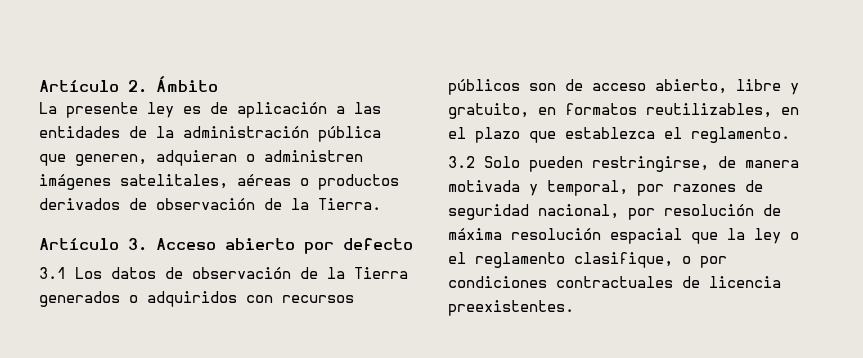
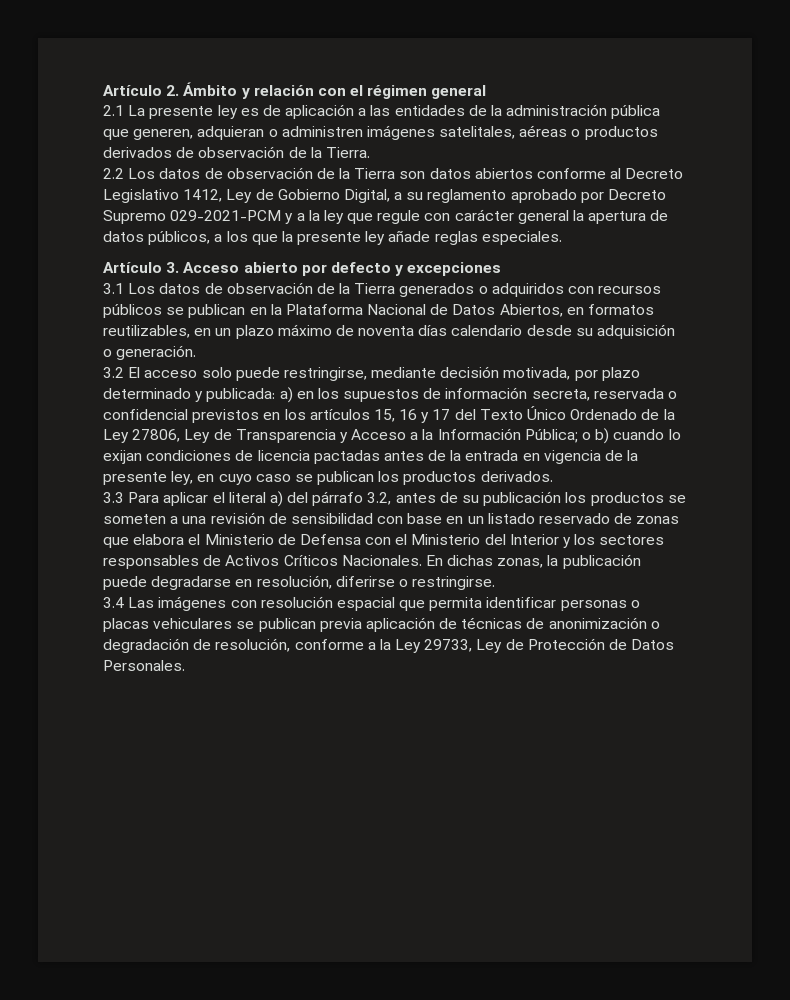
(218, 84) // -> [241,85,487,99] [103,105,124,116] y relación con el régimen general // 2.1
(381, 204) none -> [103,167,684,179] [103,189,667,203] [103,209,669,224] [103,230,562,245] // 2.2 Los datos de observación de la Tierra son datos abiertos conforme al Decreto Legislativo 1412, Ley de Gobierno Digital, a su reglamento aprobado por Decreto Supremo 029-2021-PCM y a la ley que regule con carácter general la apertura de datos públicos, a los que la presente ley añade reglas especiales.
(413, 244) none -> [395,262,502,276] y excepciones
[529,79,799,95] [448,103,799,119] [448,127,790,143] [448,156,799,172] [448,180,763,196] [448,204,781,220] [448,228,799,244] [448,252,727,268] [448,276,781,288] [448,300,574,316] son de acceso abierto, libre y gratuito, en formatos reutilizables, en el plazo que establezca el reglamento. // 3.2 Solo pueden restringirse, de manera motivada y temporal, por razones de seguridad nacional, por resolución de máxima resolución espacial que la ley o el reglamento clasifique, o por condiciones contractuales de licencia preexistentes. -> [166,304,655,318] [103,324,676,339] [103,345,197,360] [103,366,640,381] [103,387,678,403] [103,406,675,423] [103,428,681,444] [103,450,639,464] [103,471,553,485] [103,491,686,507] [103,512,680,524] [103,534,665,548] [103,554,641,569] [103,575,496,590] [103,596,640,611] [103,617,660,632] [103,638,675,653] [103,660,185,671] se publican en la Plataforma Nacional de Datos Abiertos, en formatos reutilizables, en un plazo máximo de noventa días calendario desde su adquisición o generación. // 3.2 El acceso solo puede restringirse, mediante decisión motivada, por plazo determinado y publicada: a) en los supuestos de información secreta, reservada o confidencial previstos en los artículos 15, 16 y 17 del Texto Único Ordenado de la Ley 27806, Ley de Transparencia y Acceso a la Información Pública; o b) cuando lo exijan condiciones de licencia pactadas antes de la entrada en vigencia de la presente ley, en cuyo caso se publican los productos derivados. // 3.3 Para aplicar el literal a) del párrafo 3.2, antes de su publicación los productos se someten a una revisión de sensibilidad con base en un listado reservado de zonas que elabora el Ministerio de Defensa con el Ministerio del Interior y los sectores responsables de Activos Críticos Nacionales. En dichas zonas, la publicación puede degradarse en resolución, diferirse o restringirse. // 3.4 Las imágenes con resolución espacial que permita identificar personas o placas vehiculares se publican previa aplicación de técnicas de anonimización o degradación de resolución, conforme a la Ley 29733, Ley de Protección de Datos Personales.

